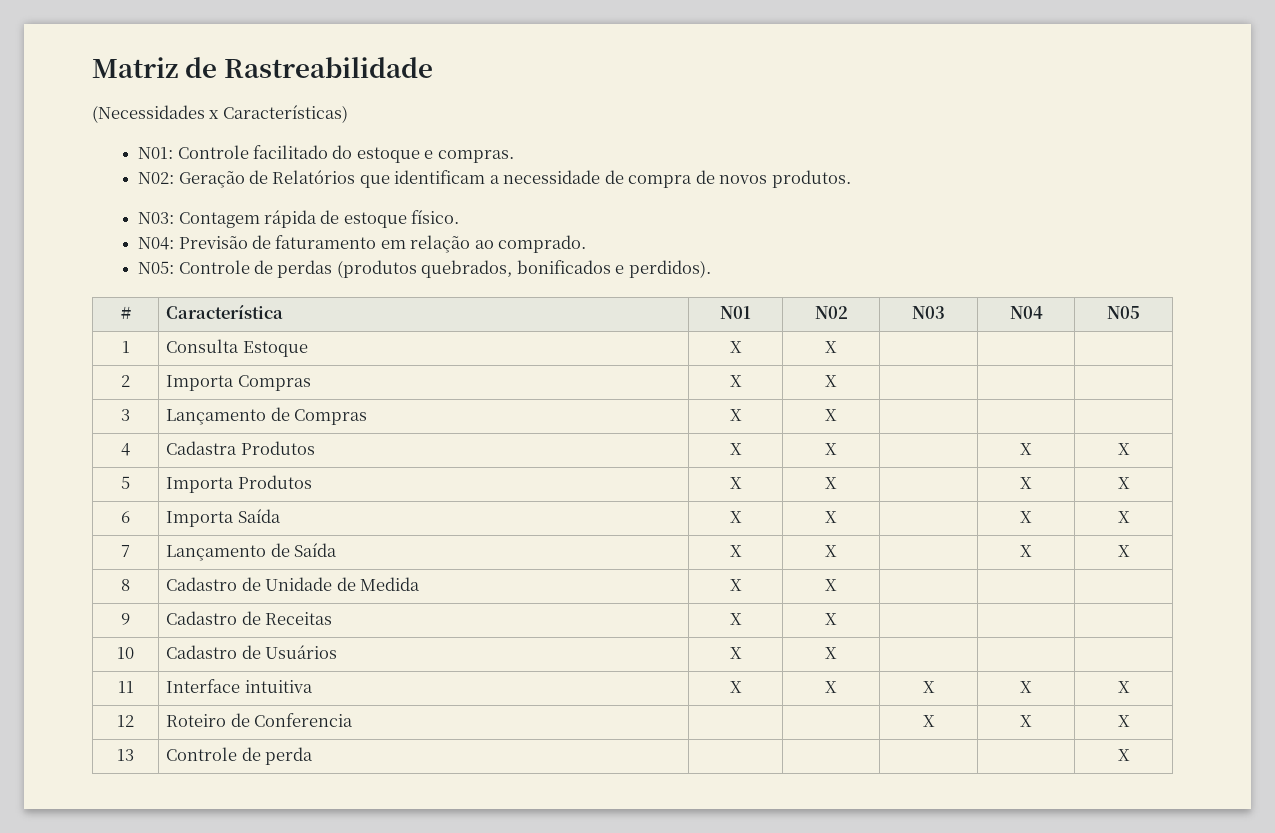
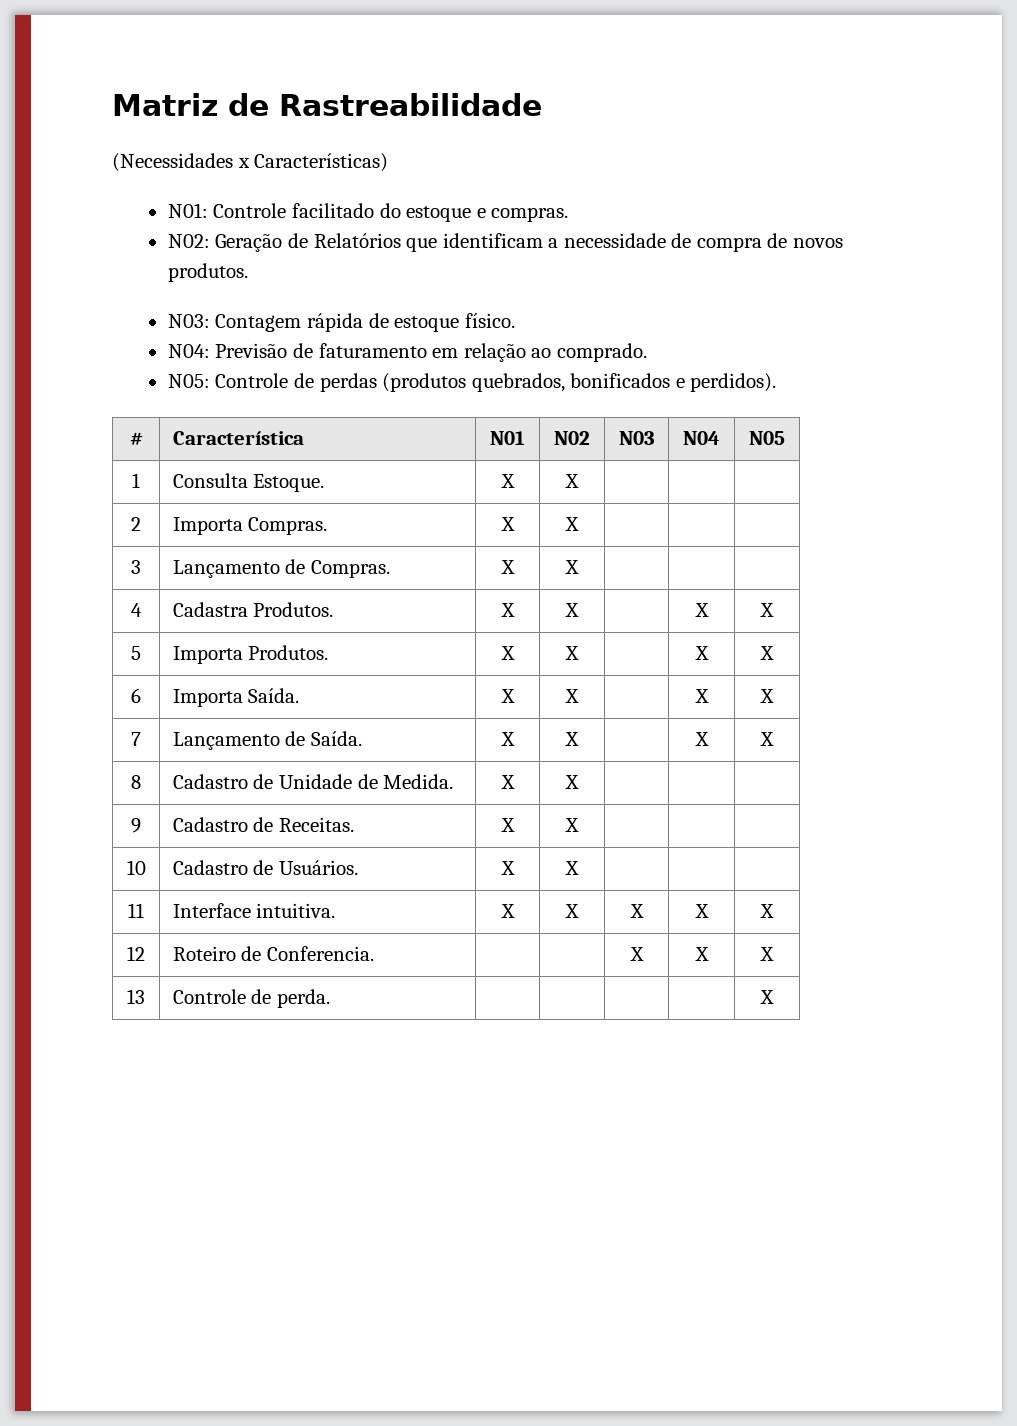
[242,341,308,357] Estoque -> [253,474,325,492] Estoque.
[237,375,311,391] Compras -> [248,517,328,535] Compras.
[294,409,368,425] Compras -> [310,560,390,578] Compras.
[240,441,315,455] Produtos -> [253,602,334,617] Produtos.
[237,475,312,489] Produtos -> [248,645,329,660] Produtos.
[237,509,281,523] Saída -> [248,688,300,703] Saída.
[294,543,338,557] Saída -> [310,731,362,746] Saída.
[360,577,421,591] Medida -> [383,774,454,789] Medida.
[265,612,333,625] Receitas -> [278,817,354,832] Receitas.
[265,645,338,659] Usuários -> [278,860,358,875] Usuários.
[244,680,313,693] intuitiva -> [256,903,336,918] intuitiva.
[254,713,354,727] Conferencia -> [266,946,374,961] Conferencia.
[265,747,314,765] perda -> [276,989,330,1008] perda.

